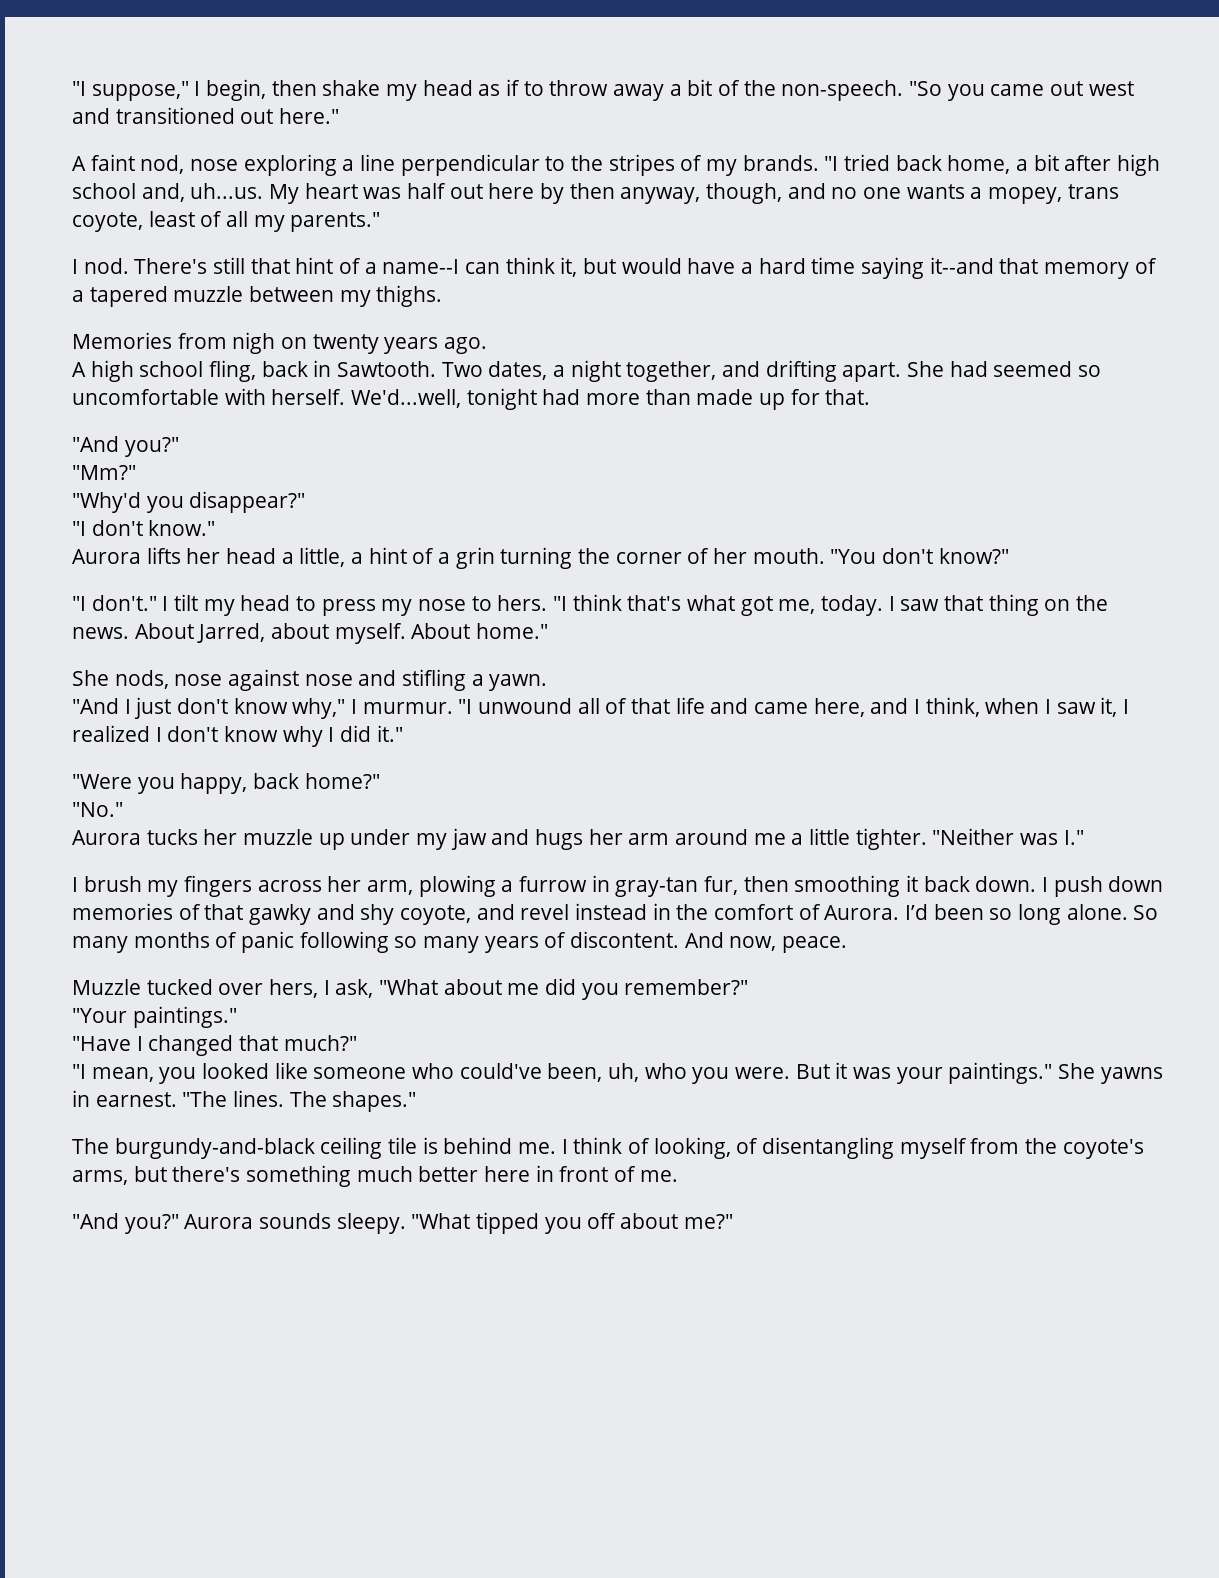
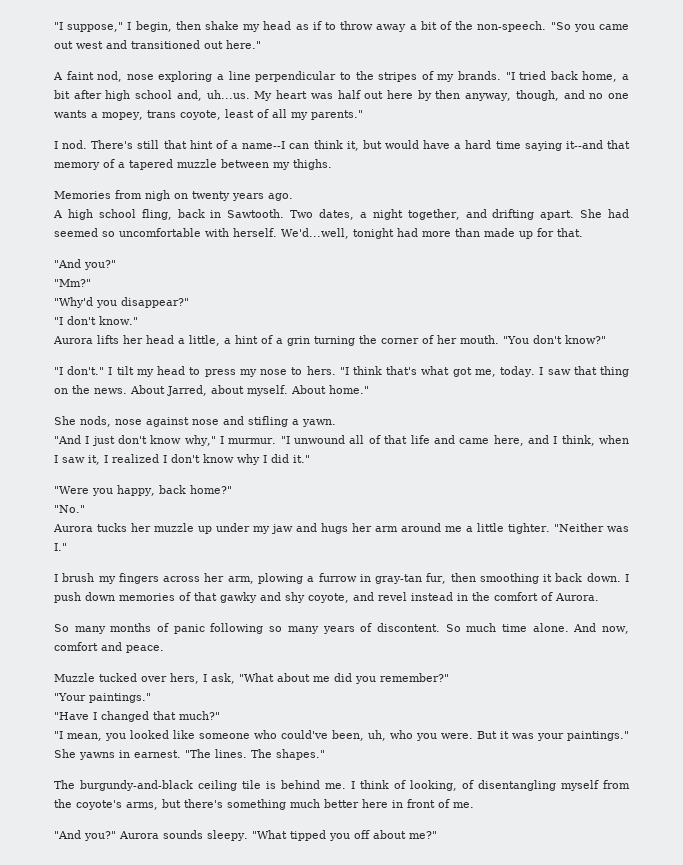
[905,904,1128,925] I’d been so long alone. -> (599, 597) //
[684,932,777,951] And now, -> [445,623,630,634] [54,642,122,651] So much time alone. And now, comfort and

